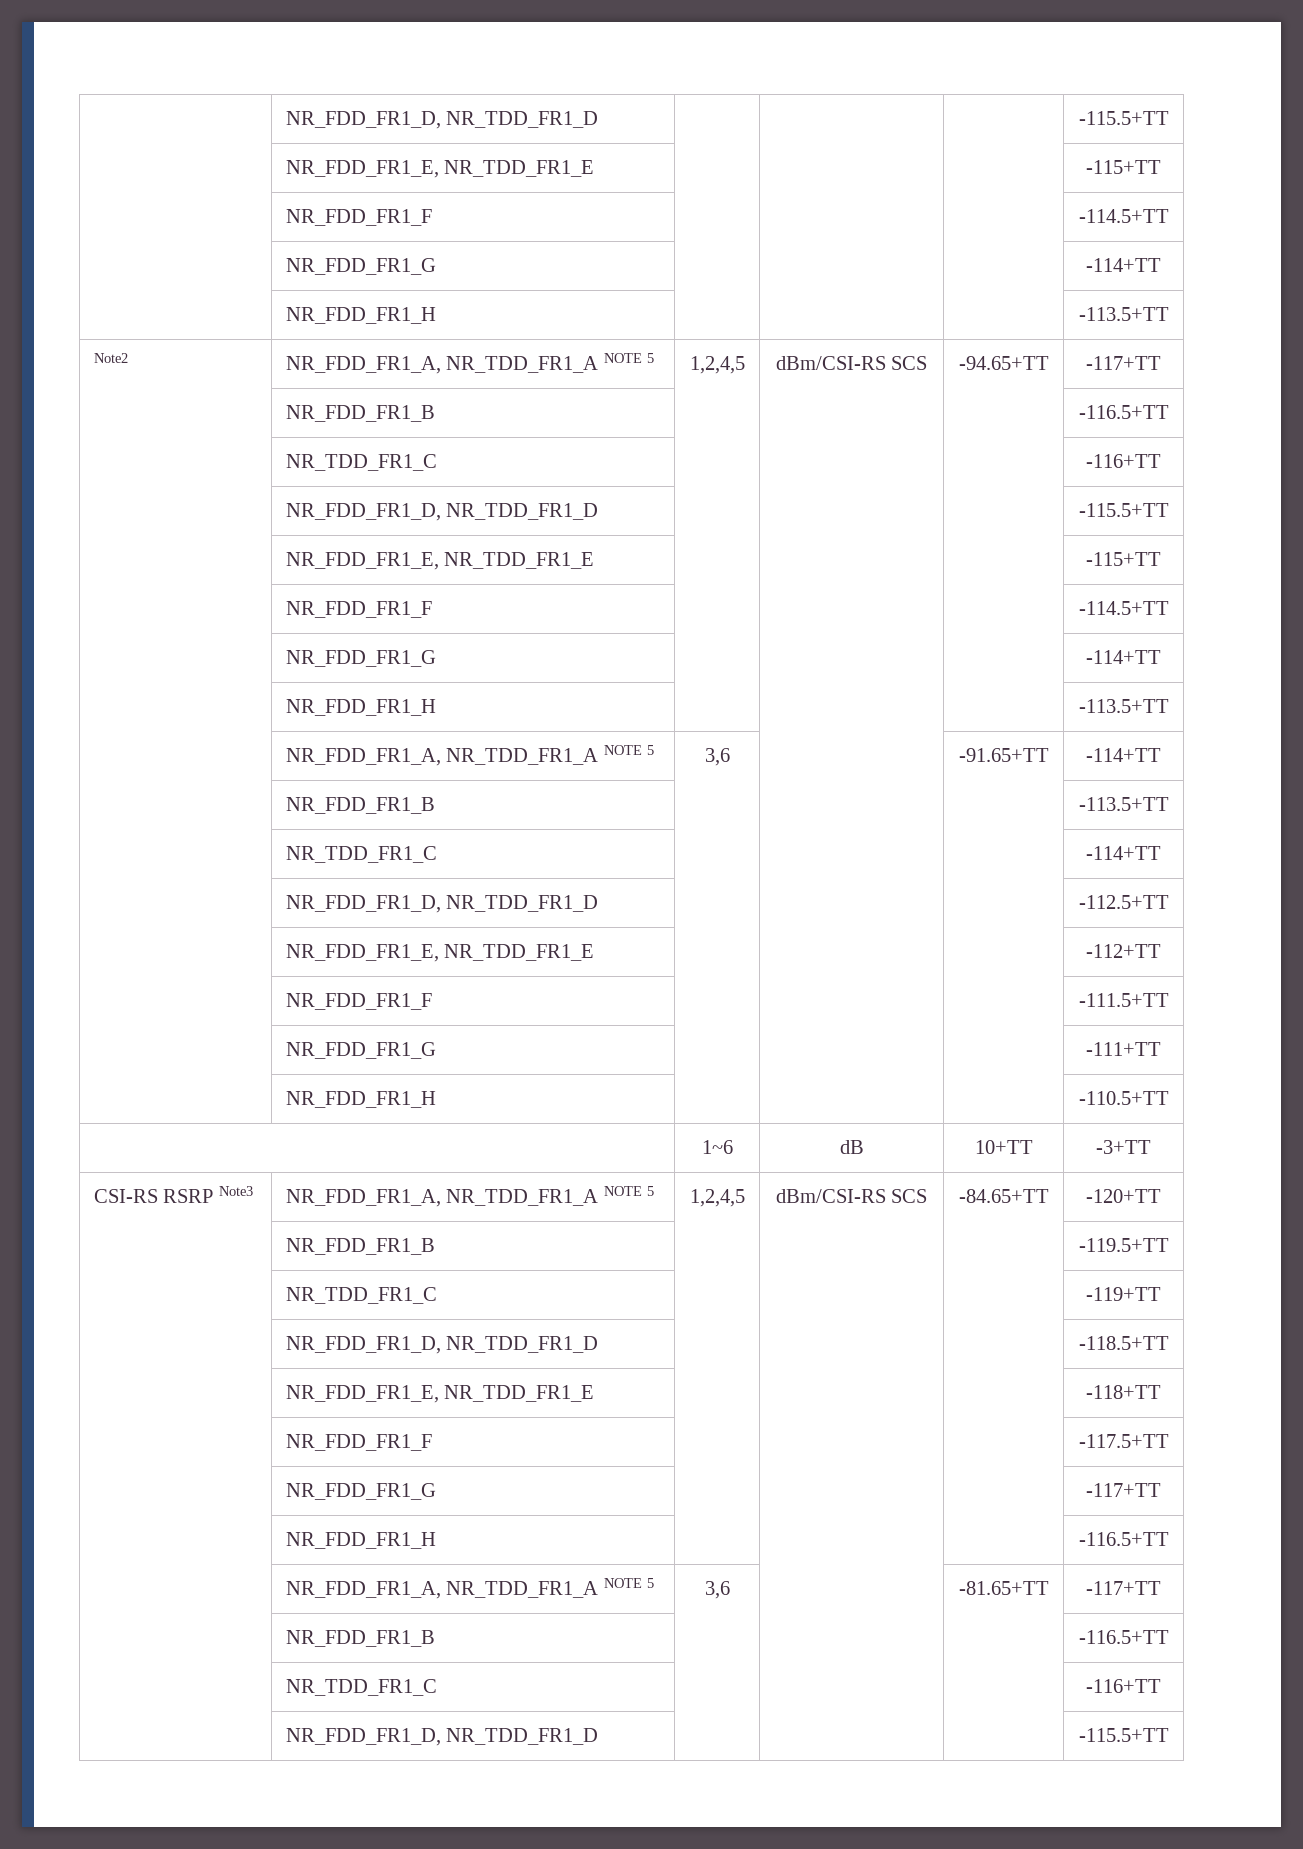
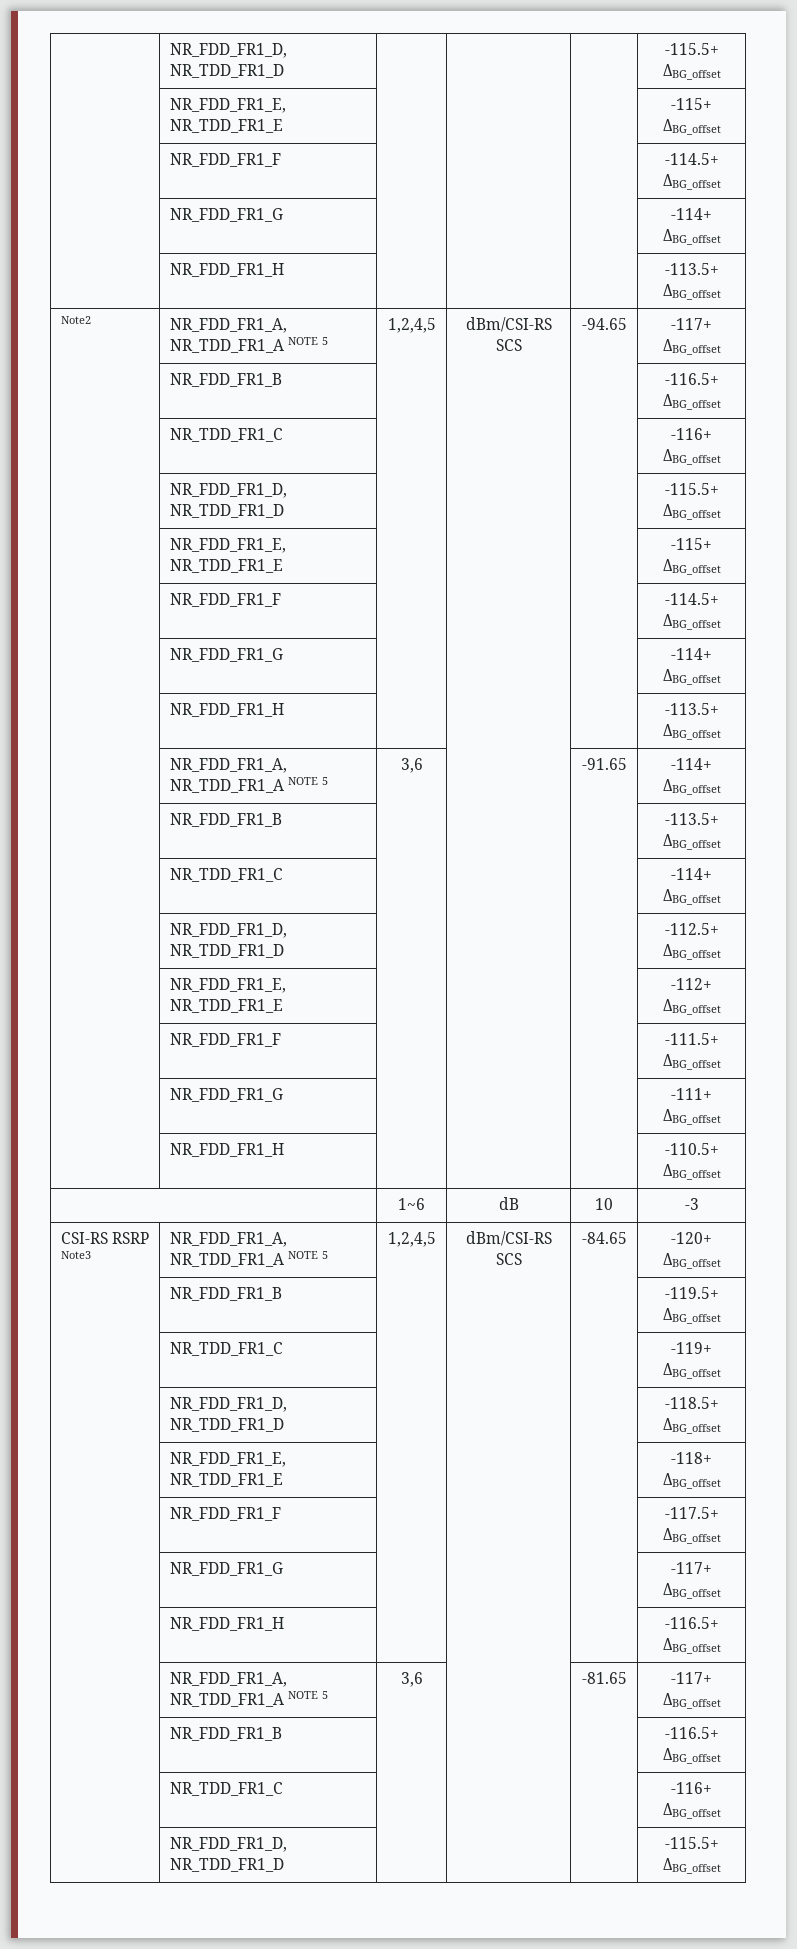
[285,111,599,129] [1078,111,1169,125] [285,160,595,178] [1086,160,1161,174] [285,209,432,226] [1078,209,1169,223] [285,258,436,275] [1086,258,1161,272] [285,307,436,324] [1078,307,1169,321] | NR_FDD_FR1_D, NR_TDD_FR1_D | | | | -115.5+TT // | NR_FDD_FR1_E, NR_TDD_FR1_E | | | | -115+TT // | NR_FDD_FR1_F | | | | -114.5+TT // | NR_FDD_FR1_G | | | | -114+TT // | NR_FDD_FR1_H | | | | -113.5+TT -> [169,43,287,58] [169,64,284,78] [664,43,719,55] [662,64,721,80] [169,98,286,113] [169,119,283,133] [671,98,712,110] [662,119,721,135] [169,153,281,167] [664,153,719,165] [662,174,721,190] [169,208,283,222] [671,208,712,220] [662,229,721,245] [169,263,284,277] [664,263,719,275] [662,284,721,300] | NR_FDD_FR1_D, NR_TDD_FR1_D | | | | -115.5+ ΔBG_offset // | NR_FDD_FR1_E, NR_TDD_FR1_E | | | | -115+ ΔBG_offset // | NR_FDD_FR1_F | | | | -114.5+ ΔBG_offset // | NR_FDD_FR1_G | | | | -114+ ΔBG_offset // | NR_FDD_FR1_H | | | | -113.5+ ΔBG_offset
[958,356,1049,370] [1086,356,1161,370] [285,405,435,422] [1078,405,1169,419] [285,454,437,471] [1086,454,1161,468] [285,503,599,521] [1078,503,1169,517] [285,552,595,570] [1086,552,1161,566] [285,601,432,618] [1078,601,1169,615] [285,650,436,667] [1086,650,1161,664] [285,699,436,716] [1078,699,1169,713] [285,745,655,766] [704,748,730,766] [958,748,1049,762] [1086,748,1161,762] [285,797,435,814] [1078,797,1169,811] [285,846,437,863] [1086,846,1161,860] [285,895,599,913] [1078,895,1169,909] [285,944,595,962] [1086,944,1161,958] [285,993,432,1010] [1078,993,1169,1007] [285,1042,436,1059] [1086,1042,1161,1056] [285,1091,436,1108] [1078,1091,1169,1105] -94.65+TT | -117+TT // | NR_FDD_FR1_B | | | | -116.5+TT // | NR_TDD_FR1_C | | | | -116+TT // | NR_FDD_FR1_D, NR_TDD_FR1_D | | | | -115.5+TT // | NR_FDD_FR1_E, NR_TDD_FR1_E | | | | -115+TT // | NR_FDD_FR1_F | | | | -114.5+TT // | NR_FDD_FR1_G | | | | -114+TT // | NR_FDD_FR1_H | | | | -113.5+TT // | NR_FDD_FR1_A, NR_TDD_FR1_A NOTE 5 | 3,6 | | -91.65+TT | -114+TT // | NR_FDD_FR1_B | | | | -113.5+TT // | NR_TDD_FR1_C | | | | -114+TT // | NR_FDD_FR1_D, NR_TDD_FR1_D | | | | -112.5+TT // | NR_FDD_FR1_E, NR_TDD_FR1_E | | | | -112+TT // | NR_FDD_FR1_F | | | | -111.5+TT // | NR_FDD_FR1_G | | | | -111+TT // | NR_FDD_FR1_H | | | | -110.5+TT -> [581,318,627,330] [671,318,712,330] [662,339,721,355] [169,373,282,387] [664,373,719,385] [662,394,721,410] [169,428,283,442] [671,428,712,440] [662,449,721,465] [169,483,287,498] [169,504,284,518] [664,483,719,495] [662,504,721,520] [169,538,286,553] [169,559,283,573] [671,538,712,550] [662,559,721,575] [169,593,281,607] [664,593,719,605] [662,614,721,630] [169,648,283,662] [671,648,712,660] [662,669,721,685] [169,703,284,717] [664,703,719,715] [662,724,721,740] [169,758,287,773] [169,777,329,793] [400,758,423,773] [581,758,627,770] [671,758,712,770] [662,779,721,795] [169,813,282,827] [664,813,719,825] [662,834,721,850] [169,868,283,882] [671,868,712,880] [662,889,721,905] [169,923,287,938] [169,944,284,958] [664,923,719,935] [662,944,721,960] [169,978,286,993] [169,999,283,1013] [671,978,712,990] [662,999,721,1015] [169,1033,281,1047] [664,1033,719,1045] [662,1054,721,1070] [169,1088,283,1102] [671,1088,712,1100] [662,1109,721,1125] [169,1143,284,1157] [664,1143,719,1155] [662,1164,721,1180] -94.65 | -117+ ΔBG_offset // | NR_FDD_FR1_B | | | | -116.5+ ΔBG_offset // | NR_TDD_FR1_C | | | | -116+ ΔBG_offset // | NR_FDD_FR1_D, NR_TDD_FR1_D | | | | -115.5+ ΔBG_offset // | NR_FDD_FR1_E, NR_TDD_FR1_E | | | | -115+ ΔBG_offset // | NR_FDD_FR1_F | | | | -114.5+ ΔBG_offset // | NR_FDD_FR1_G | | | | -114+ ΔBG_offset // | NR_FDD_FR1_H | | | | -113.5+ ΔBG_offset // | NR_FDD_FR1_A, NR_TDD_FR1_A NOTE 5 | 3,6 | | -91.65 | -114+ ΔBG_offset // | NR_FDD_FR1_B | | | | -113.5+ ΔBG_offset // | NR_TDD_FR1_C | | | | -114+ ΔBG_offset // | NR_FDD_FR1_D, NR_TDD_FR1_D | | | | -112.5+ ΔBG_offset // | NR_FDD_FR1_E, NR_TDD_FR1_E | | | | -112+ ΔBG_offset // | NR_FDD_FR1_F | | | | -111.5+ ΔBG_offset // | NR_FDD_FR1_G | | | | -111+ ΔBG_offset // | NR_FDD_FR1_H | | | | -110.5+ ΔBG_offset
[974,1140,1033,1154] [1096,1140,1151,1154] 10+TT | -3+TT -> [595,1198,613,1210] [684,1198,699,1210] 10 | -3
[958,1189,1049,1203] [1086,1189,1161,1203] [285,1238,435,1255] [1078,1238,1169,1252] [285,1287,437,1304] [1086,1287,1161,1301] [285,1336,599,1354] [1078,1336,1169,1350] [285,1385,595,1403] [1086,1385,1161,1399] [285,1434,432,1451] [1078,1434,1169,1448] [285,1483,436,1500] [1086,1483,1161,1497] [285,1532,436,1549] [1078,1532,1169,1546] [285,1578,655,1599] [704,1581,730,1599] [958,1581,1049,1595] [1086,1581,1161,1595] [285,1630,435,1647] [1078,1630,1169,1644] [285,1679,437,1696] [1086,1679,1161,1693] [285,1728,599,1746] [1078,1728,1169,1742] -84.65+TT | -120+TT // | NR_FDD_FR1_B | | | | -119.5+TT // | NR_TDD_FR1_C | | | | -119+TT // | NR_FDD_FR1_D, NR_TDD_FR1_D | | | | -118.5+TT // | NR_FDD_FR1_E, NR_TDD_FR1_E | | | | -118+TT // | NR_FDD_FR1_F | | | | -117.5+TT // | NR_FDD_FR1_G | | | | -117+TT // | NR_FDD_FR1_H | | | | -116.5+TT // | NR_FDD_FR1_A, NR_TDD_FR1_A NOTE 5 | 3,6 | | -81.65+TT | -117+TT // | NR_FDD_FR1_B | | | | -116.5+TT // | NR_TDD_FR1_C | | | | -116+TT // | NR_FDD_FR1_D, NR_TDD_FR1_D | | | | -115.5+TT -> [581,1232,627,1244] [671,1232,712,1244] [662,1253,721,1269] [169,1287,282,1301] [664,1287,719,1299] [662,1308,721,1324] [169,1342,283,1356] [671,1342,712,1354] [662,1363,721,1379] [169,1397,287,1412] [169,1418,284,1432] [664,1397,719,1409] [662,1418,721,1434] [169,1452,286,1467] [169,1473,283,1487] [671,1452,712,1464] [662,1473,721,1489] [169,1507,281,1521] [664,1507,719,1519] [662,1528,721,1544] [169,1562,283,1576] [671,1562,712,1574] [662,1583,721,1599] [169,1617,284,1631] [664,1617,719,1629] [662,1638,721,1654] [169,1672,287,1687] [169,1691,329,1707] [400,1672,423,1687] [581,1672,627,1684] [671,1672,712,1684] [662,1693,721,1709] [169,1727,282,1741] [664,1727,719,1739] [662,1748,721,1764] [169,1782,283,1796] [671,1782,712,1794] [662,1803,721,1819] [169,1837,287,1852] [169,1858,284,1872] [664,1837,719,1849] [662,1858,721,1874] -84.65 | -120+ ΔBG_offset // | NR_FDD_FR1_B | | | | -119.5+ ΔBG_offset // | NR_TDD_FR1_C | | | | -119+ ΔBG_offset // | NR_FDD_FR1_D, NR_TDD_FR1_D | | | | -118.5+ ΔBG_offset // | NR_FDD_FR1_E, NR_TDD_FR1_E | | | | -118+ ΔBG_offset // | NR_FDD_FR1_F | | | | -117.5+ ΔBG_offset // | NR_FDD_FR1_G | | | | -117+ ΔBG_offset // | NR_FDD_FR1_H | | | | -116.5+ ΔBG_offset // | NR_FDD_FR1_A, NR_TDD_FR1_A NOTE 5 | 3,6 | | -81.65 | -117+ ΔBG_offset // | NR_FDD_FR1_B | | | | -116.5+ ΔBG_offset // | NR_TDD_FR1_C | | | | -116+ ΔBG_offset // | NR_FDD_FR1_D, NR_TDD_FR1_D | | | | -115.5+ ΔBG_offset

